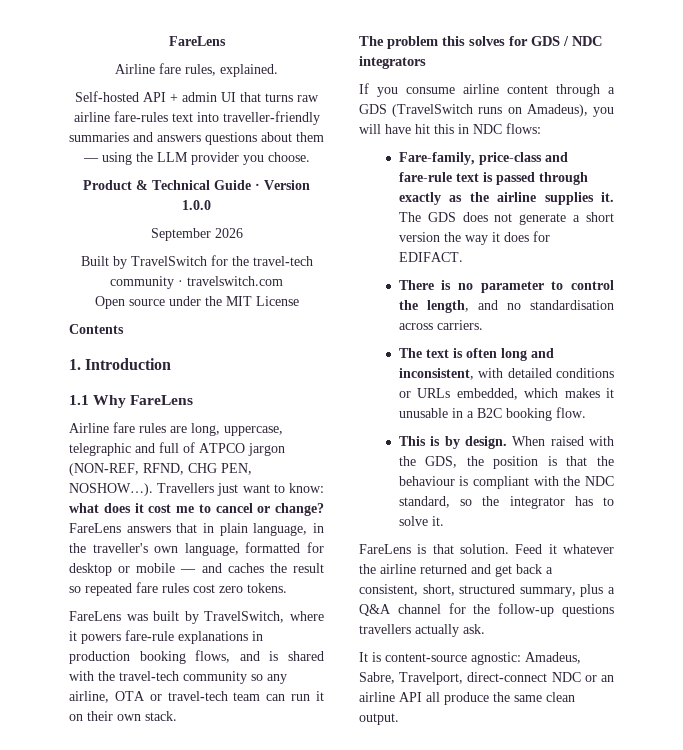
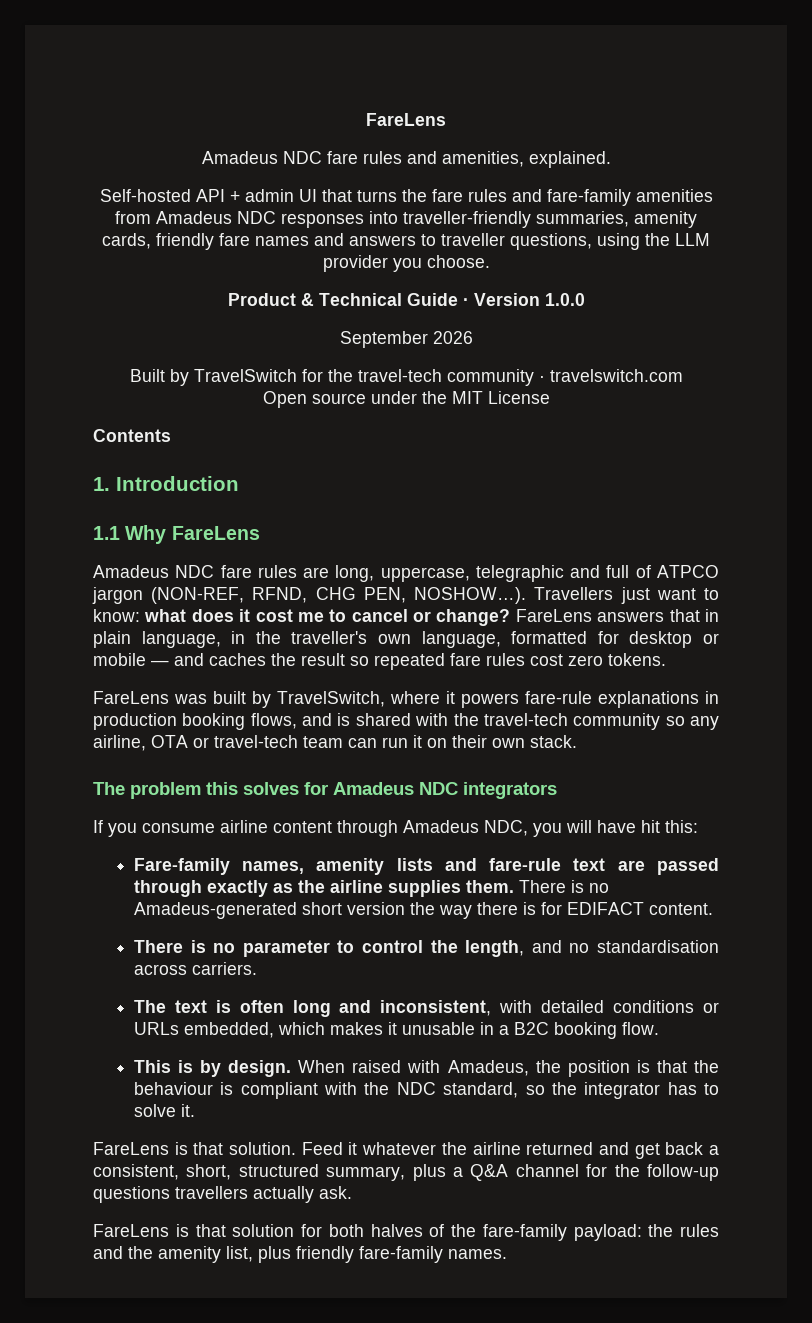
[168,36,226,46] [115,63,216,76] FareLens // Airline fare rules, -> [366,113,446,126] [201,151,524,167] FareLens // Amadeus NDC fare rules and amenities,
[297,95,319,102] [73,111,320,125] [69,132,324,145] [82,158,99,162] raw airline fare-rules text into traveller-friendly summaries and answers questions about them — -> [401,189,713,206] [115,211,697,228] [102,233,592,250] the fare rules and fare-family amenities from Amadeus NDC responses into traveller-friendly summaries, amenity cards, friendly fare names and answers to traveller questions,
[69,423,109,433] Airline -> [93,565,215,578] Amadeus NDC
[531,36,569,46] GDS / -> [333,782,414,795] Amadeus
[608,87,615,94] [359,104,614,117] [359,123,541,134] [398,152,542,165] a GDS (TravelSwitch runs on Amadeus), you will have hit this in NDC flows: // Fare-family, price-class -> [403,820,698,837] [133,858,433,875] Amadeus NDC, you will have hit this: // Fare-family names, amenity lists
[482,172,493,182] is -> [617,860,645,871] are
[601,192,614,202] [398,212,614,225] [398,231,550,245] [398,252,463,262] it. The GDS does not generate a short version the way it does for EDIFACT. -> [465,880,609,893] [133,902,713,919] them. There is no Amadeus-generated short version the way there is for EDIFACT content.
[398,456,458,468] the GDS, -> [447,1060,529,1076] Amadeus,
[359,652,581,665] [359,672,614,685] [359,692,575,705] [359,713,399,725] It is content-source agnostic: Amadeus, Sabre, Travelport, direct-connect NDC or an airline API all produce the same clean output. -> [93,1224,719,1241] [93,1246,507,1263] FareLens is that solution for both halves of the fare-family payload: the rules and the amenity list, plus friendly fare-family names.

